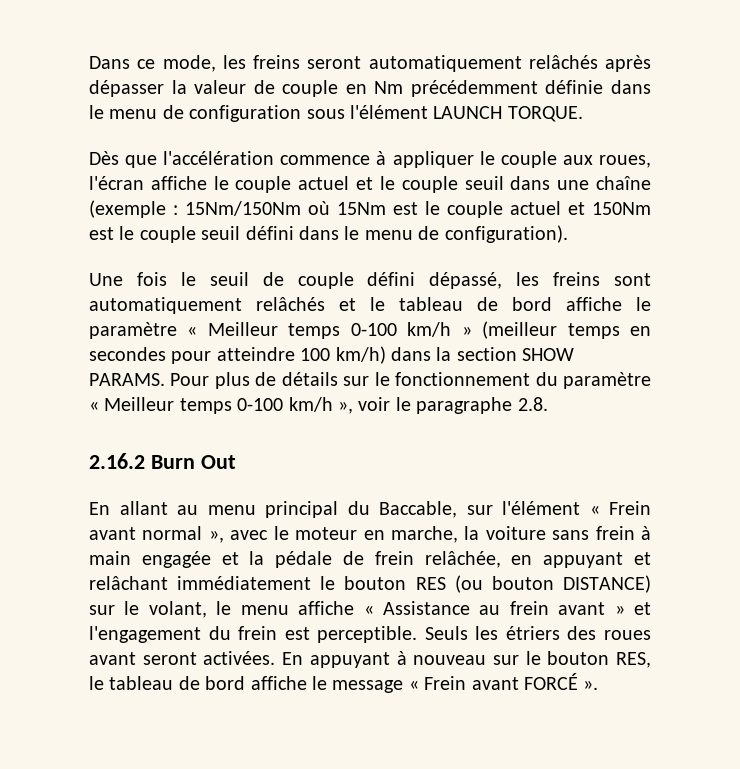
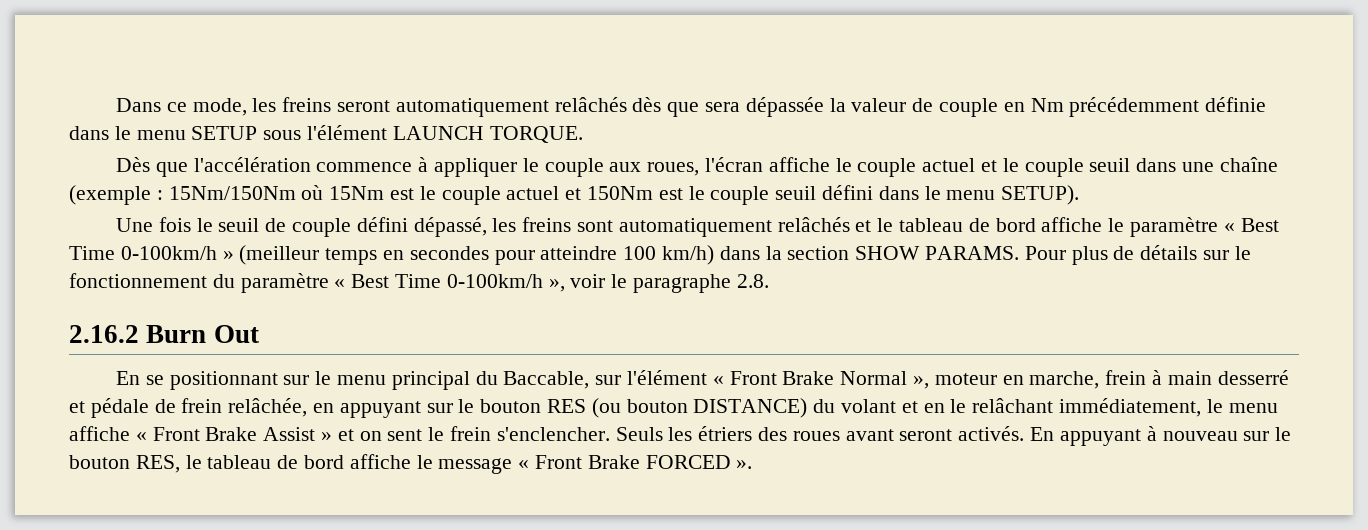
[605,55,651,72] [89,80,164,97] après dépasser -> [632,97,824,117] dès que sera dépassée
[162,105,302,122] de configuration -> [191,126,258,140] SETUP
[418,225,568,243] de configuration). -> [1001,185,1080,205] SETUP).
[207,322,452,339] Meilleur temps 0-100 km/h -> [1240,218,1279,232] [69,246,217,260] Best Time 0-100km/h
[104,397,333,414] Meilleur temps 0-100 km/h -> [351,274,543,288] Best Time 0-100km/h
[119,501,198,515] allant au -> [145,371,332,390] se positionnant sur le
[609,501,651,515] [89,526,651,543] [89,551,265,568] Frein avant normal », avec le moteur en marche, la voiture sans frein à main engagée et la -> [729,370,1289,389] [69,401,85,413] Front Brake Normal », moteur en marche, frein à main desserré et
[634,552,651,565] [89,576,312,590] et relâchant immédiatement -> [426,403,453,413] sur
[89,601,651,618] [89,626,418,643] sur le volant, le menu affiche « Assistance au frein avant » et l'engagement du frein est perceptible. -> [813,398,1278,417] [69,426,610,441] du volant et en le relâchant immédiatement, le menu affiche « Front Brake Assist » et on sent le frein s'enclencher.
[203,651,276,665] activées. -> [958,426,1025,441] activés.
[424,673,578,690] Frein avant FORCÉ -> [535,455,731,469] Front Brake FORCED

